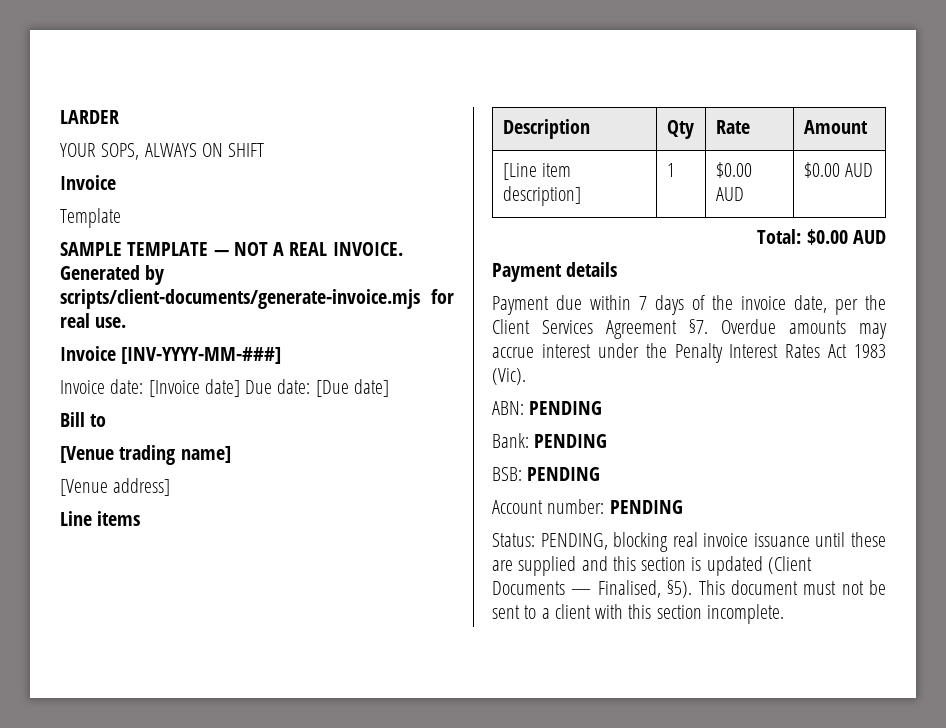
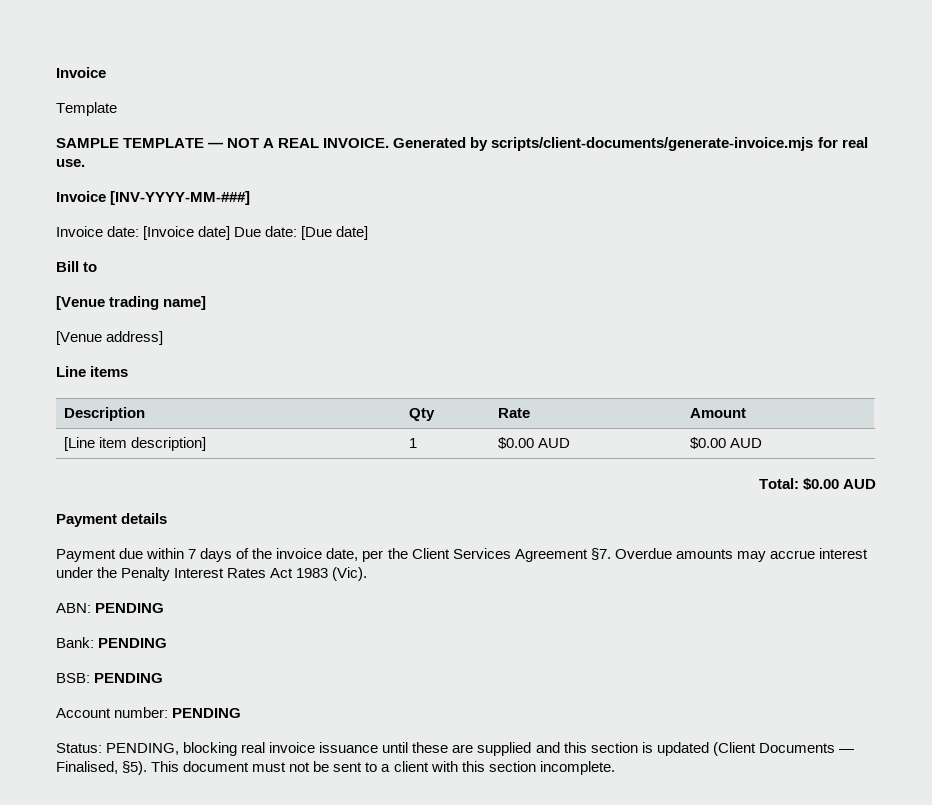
[60,110,119,124] [60,143,265,160] LARDER // YOUR SOPS, ALWAYS ON SHIFT // -> (56, 72) none

